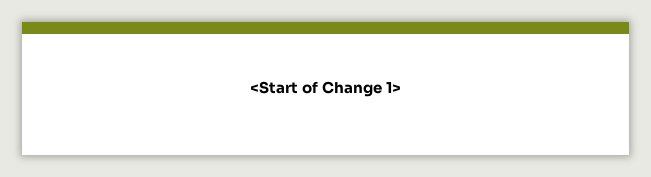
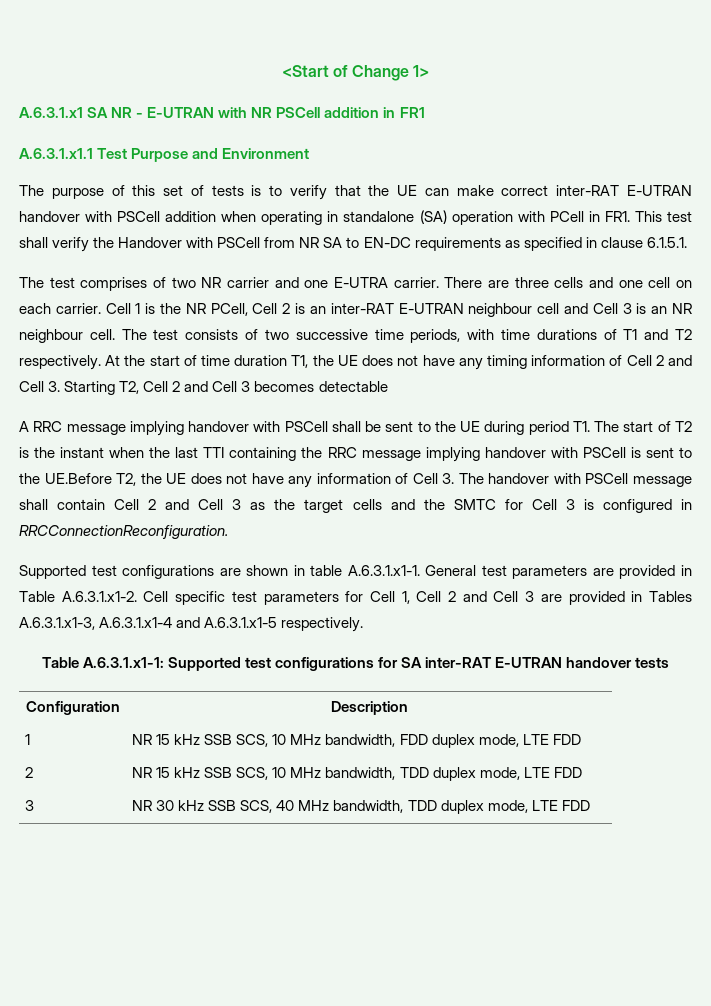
(402, 87) none -> [19,107,425,118] [19,148,310,162] [19,185,692,200] [19,210,693,225] [19,237,687,252] [19,277,692,291] [19,303,693,317] [19,329,692,343] [19,355,693,370] [19,381,388,395] [19,421,692,436] [19,447,692,462] [19,473,692,488] [19,499,692,513] [19,525,228,539] [19,565,693,579] [19,591,692,605] [19,617,364,632] [41,657,670,671] [26,701,120,715] [330,701,408,715] [25,734,31,745] [132,734,581,748] [25,767,34,778] [132,767,582,781] [25,800,35,811] [132,800,590,814] // A.6.3.1.x1 SA NR - E-UTRAN with NR PSCell addition in FR1 // A.6.3.1.x1.1 Test Purpose and Environment // The purpose of this set of tests is to verify that the UE can make correct inter-RAT E-UTRAN handover with PSCell addition when operating in standalone (SA) operation with PCell in FR1. This test shall verify the Handover with PSCell from NR SA to EN-DC requirements as specified in clause 6.1.5.1. // The test comprises of two NR carrier and one E-UTRA carrier. There are three cells and one cell on each carrier. Cell 1 is the NR PCell, Cell 2 is an inter-RAT E-UTRAN neighbour cell and Cell 3 is an NR neighbour cell. The test consists of two successive time periods, with time durations of T1 and T2 respectively. At the start of time duration T1, the UE does not have any timing information of Cell 2 and Cell 3. Starting T2, Cell 2 and Cell 3 becomes detectable // A RRC message implying handover with PSCell shall be sent to the UE during period T1. The start of T2 is the instant when the last TTI containing the RRC message implying handover with PSCell is sent to the UE.Before T2, the UE does not have any information of Cell 3. The handover with PSCell message shall contain Cell 2 and Cell 3 as the target cells and the SMTC for Cell 3 is configured in RRCConnectionReconfiguration. // Supported test configurations are shown in table A.6.3.1.x1-1. General test parameters are provided in Table A.6.3.1.x1-2. Cell specific test parameters for Cell 1, Cell 2 and Cell 3 are provided in Tables A.6.3.1.x1-3, A.6.3.1.x1-4 and A.6.3.1.x1-5 respectively. // Table A.6.3.1.x1-1: Supported test configurations for SA inter-RAT E-UTRAN handover tests // Configuration | Description // 1 | NR 15 kHz SSB SCS, 10 MHz bandwidth, FDD duplex mode, LTE FDD // 2 | NR 15 kHz SSB SCS, 10 MHz bandwidth, TDD duplex mode, LTE FDD // 3 | NR 30 kHz SSB SCS, 40 MHz bandwidth, TDD duplex mode, LTE FDD

